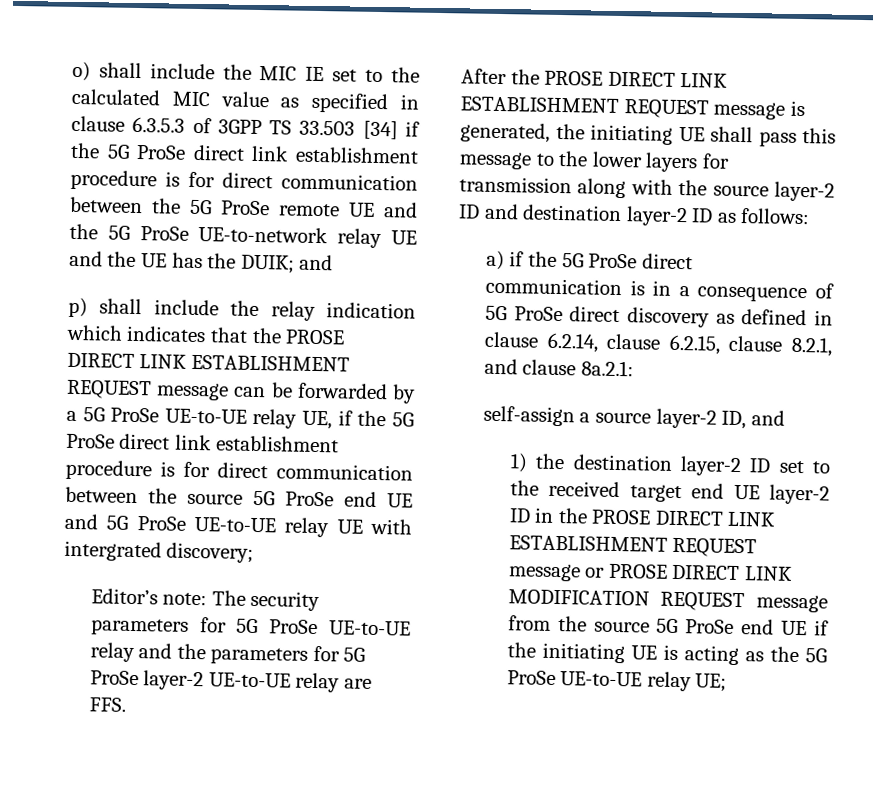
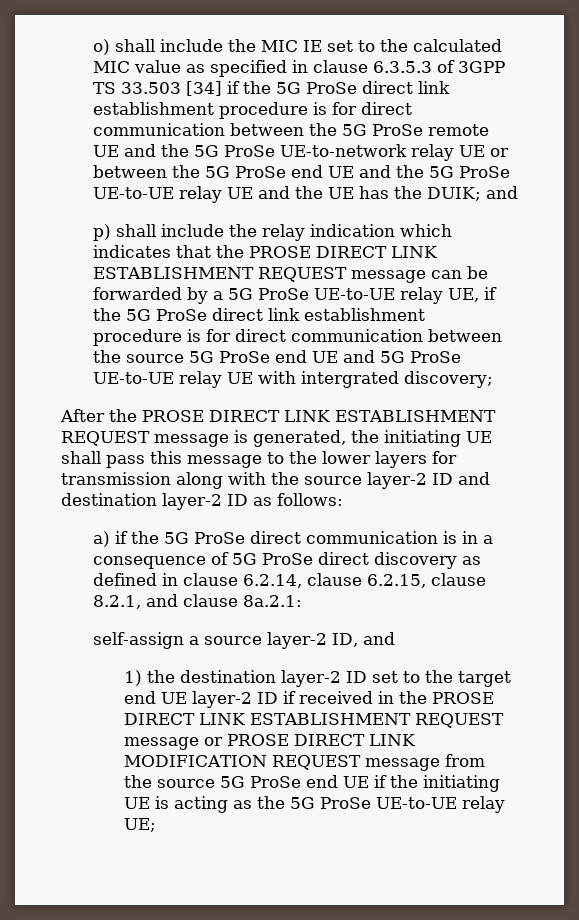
(417, 237) none -> [489,148,509,157] [92,165,510,178] [92,186,253,203] or between the 5G ProSe end UE and the 5G ProSe UE-to-UE relay UE
[90,588,321,612] [90,617,411,636] [89,642,366,665] [89,670,372,693] [88,697,126,712] // Editor’s note: The security parameters for 5G ProSe UE-to-UE relay and the parameters for 5G ProSe layer-2 UE-to-UE relay are FFS. -> (493, 379) none
[548,480,621,498] received -> (454, 676) none
(531, 515) none -> [283,691,374,704] if received

